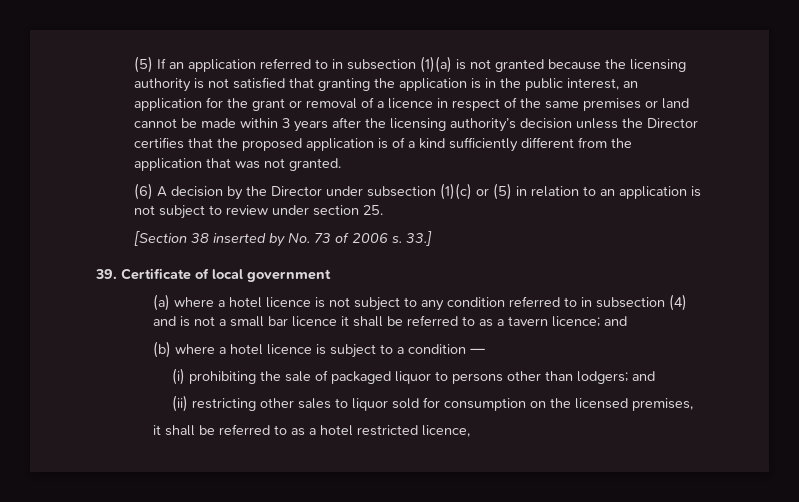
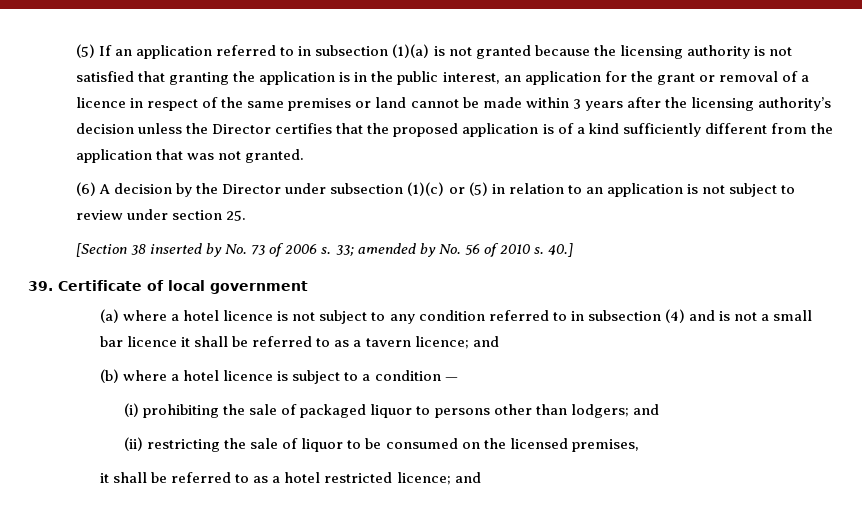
[406,231,433,246] 33.] -> [335,243,573,257] 33; amended by No. 56 of 2010 s. 40.]
[260,397,527,411] other sales to liquor sold for consumption -> [224,438,458,452] the sale of liquor to be consumed
[422,425,471,437] licence, -> [396,472,481,485] licence; and

